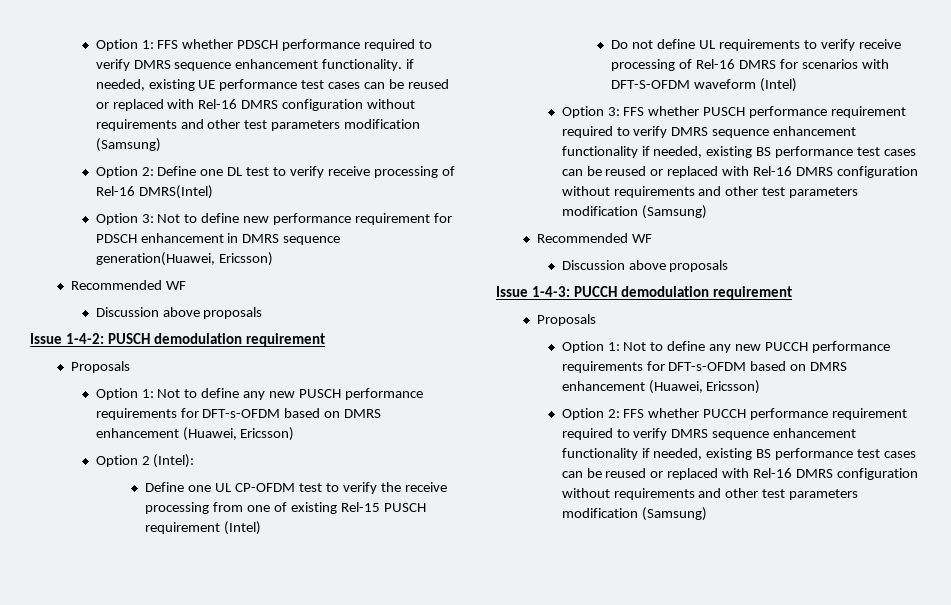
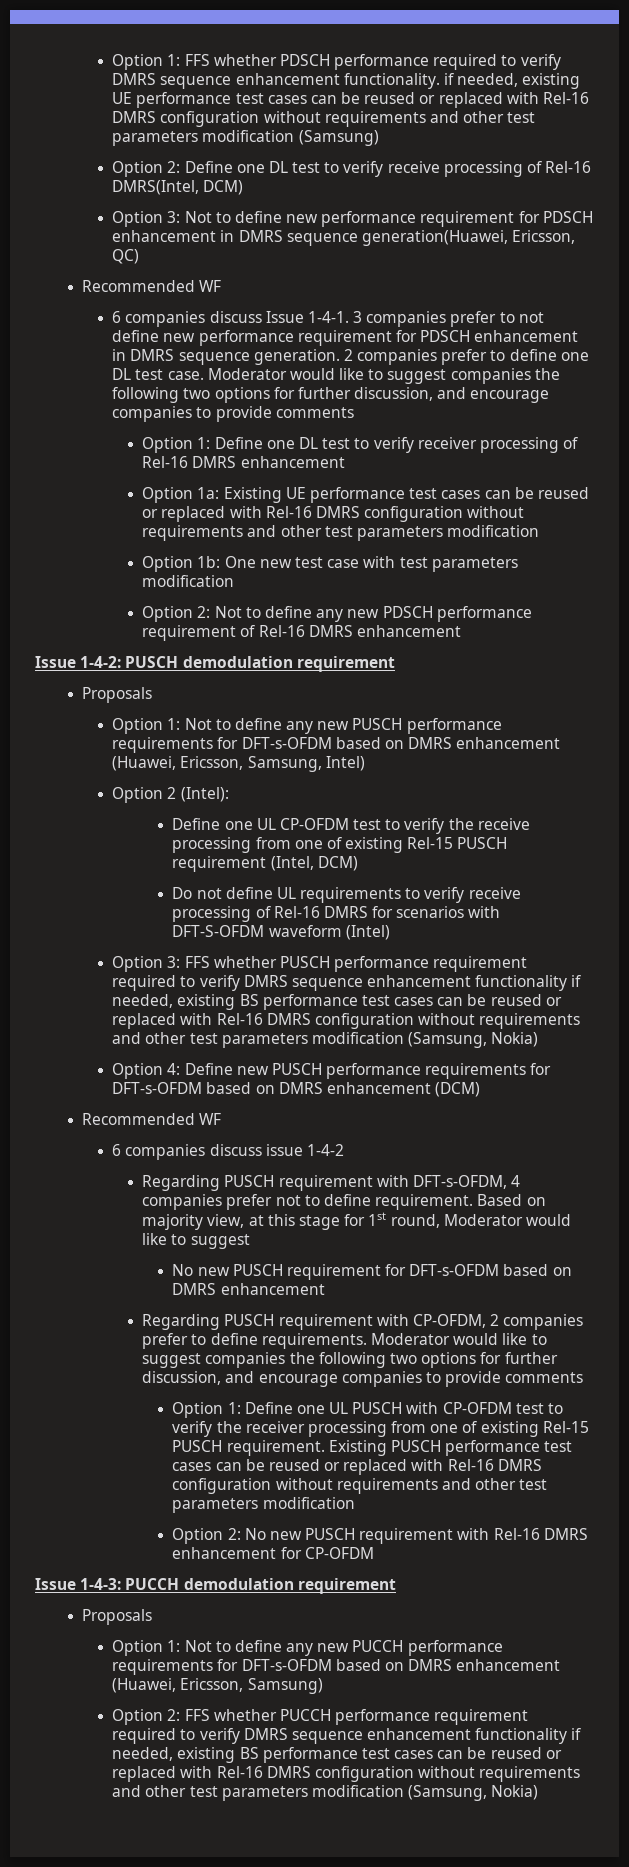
[138,185,213,199] DMRS(Intel) -> [112,180,244,195] DMRS(Intel, DCM)
[218,252,273,266] [70,280,186,290] [95,307,263,319] Ericsson) // Recommended WF // Discussion above proposals -> [512,230,576,244] [112,249,140,264] [82,280,222,292] [112,311,544,327] [112,330,579,346] [112,349,589,365] [112,368,560,384] [112,387,550,403] [112,406,354,422] [142,437,579,453] [142,456,345,468] [142,487,589,503] [142,506,525,522] [142,525,540,541] [142,556,518,572] [142,575,235,587] [142,606,532,622] [142,625,461,641] Ericsson, QC) // Recommended WF // 6 companies discuss Issue 1-4-1. 3 companies prefer to not define new performance requirement for PDSCH enhancement in DMRS sequence generation. 2 companies prefer to define one DL test case. Moderator would like to suggest companies the following two options for further discussion, and encourage companies to provide comments // Option 1: Define one DL test to verify receiver processing of Rel-16 DMRS enhancement // Option 1a: Existing UE performance test cases can be reused or replaced with Rel-16 DMRS configuration without requirements and other test parameters modification // Option 1b: One new test case with test parameters modification // Option 2: Not to define any new PDSCH performance requirement of Rel-16 DMRS enhancement
[240,427,295,441] Ericsson) -> [180,756,365,772] Ericsson, Samsung, Intel)
[224,521,262,535] (Intel) -> [270,856,358,871] (Intel, DCM)
[641,205,707,219] [536,233,652,243] [561,260,729,272] (Samsung) // Recommended WF // Discussion above proposals -> [408,1032,539,1048] [112,1063,552,1079] [112,1082,481,1097] [82,1113,222,1125] [112,1144,344,1160] [142,1175,521,1191] [142,1194,546,1210] [142,1212,571,1230] [142,1233,250,1249] [172,1264,572,1280] [172,1283,325,1295] [142,1314,584,1330] [142,1333,547,1349] [142,1352,558,1368] [142,1371,584,1387] [172,1402,563,1418] [172,1421,589,1437] [172,1440,573,1456] [172,1459,542,1475] [172,1478,548,1494] [172,1497,355,1513] [172,1528,588,1544] [172,1547,374,1559] (Samsung, Nokia) // Option 4: Define new PUSCH performance requirements for DFT-s-OFDM based on DMRS enhancement (DCM) // Recommended WF // 6 companies discuss issue 1-4-2 // Regarding PUSCH requirement with DFT-s-OFDM, 4 companies prefer not to define requirement. Based on majority view, at this stage for 1st round, Moderator would like to suggest // No new PUSCH requirement for DFT-s-OFDM based on DMRS enhancement // Regarding PUSCH requirement with CP-OFDM, 2 companies prefer to define requirements. Moderator would like to suggest companies the following two options for further discussion, and encourage companies to provide comments // Option 1: Define one UL PUSCH with CP-OFDM test to verify the receiver processing from one of existing Rel-15 PUSCH requirement. Existing PUSCH performance test cases can be reused or replaced with Rel-16 DMRS configuration without requirements and other test parameters modification // Option 2: No new PUSCH requirement with Rel-16 DMRS enhancement for CP-OFDM
[706,380,761,394] Ericsson) -> [180,1678,323,1694] Ericsson, Samsung)
[641,507,707,521] (Samsung) -> [408,1785,539,1801] (Samsung, Nokia)

